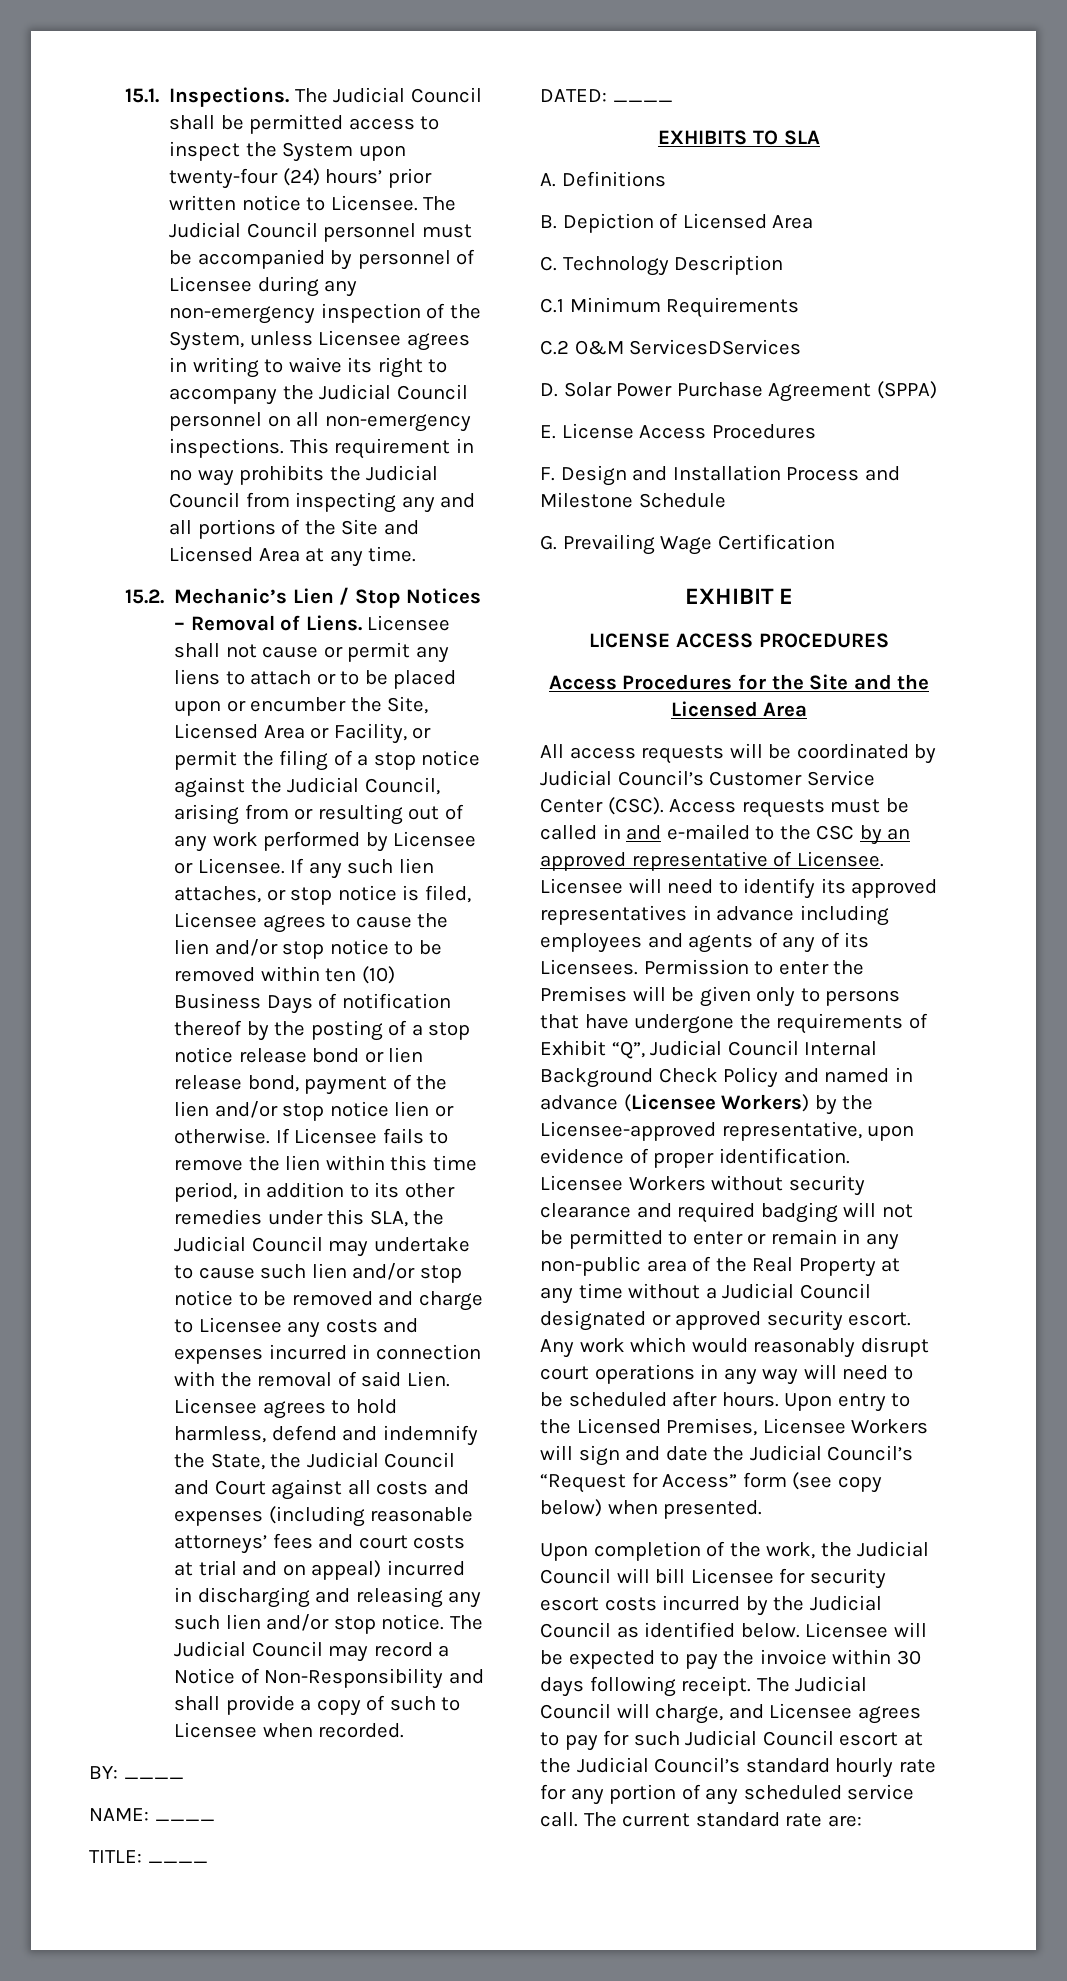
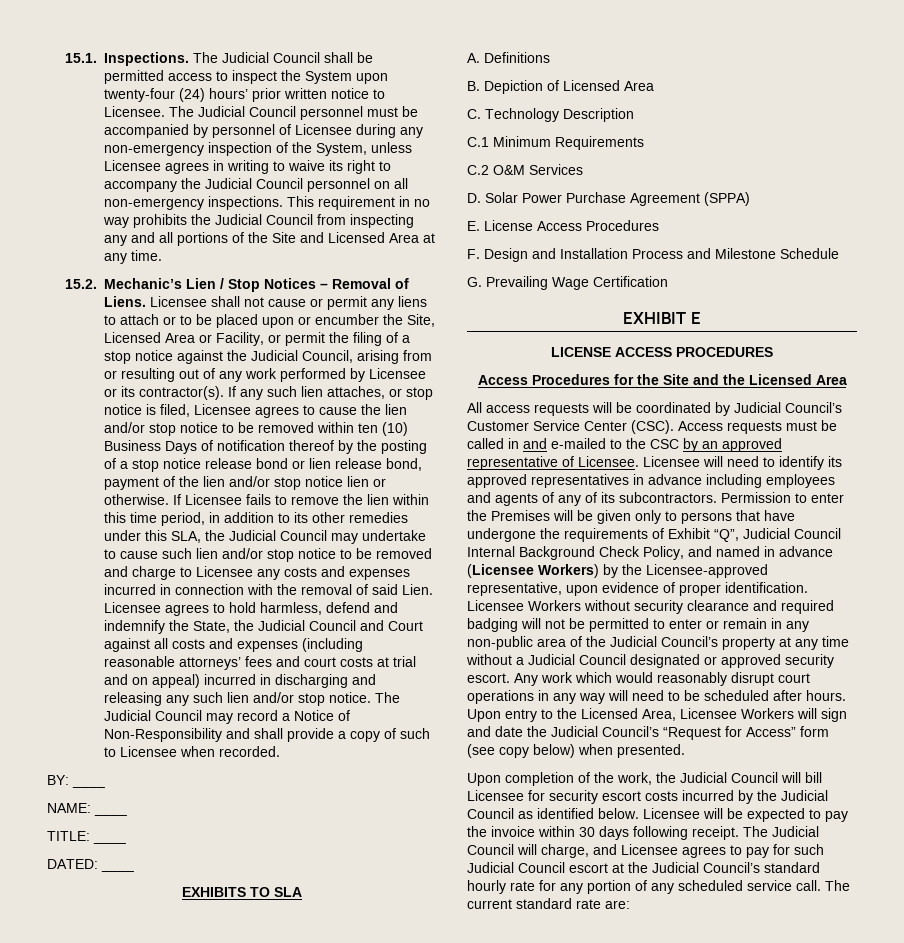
[197,858,285,874] Licensee. -> [121,386,225,400] its contractor(s).
[629,339,802,355] ServicesDServices -> [529,164,583,175] Services
[540,959,638,975] Licensees. -> [619,492,717,503] subcontractors.
[723,1067,779,1088] Policy -> [643,546,684,560] Policy,
[752,1257,876,1277] Real Property -> [610,636,775,650] Judicial Council’s property
[666,1418,758,1436] Premises, -> [642,709,676,721] Area,

